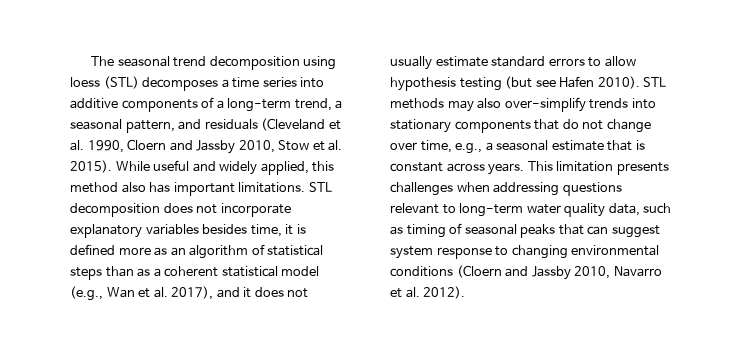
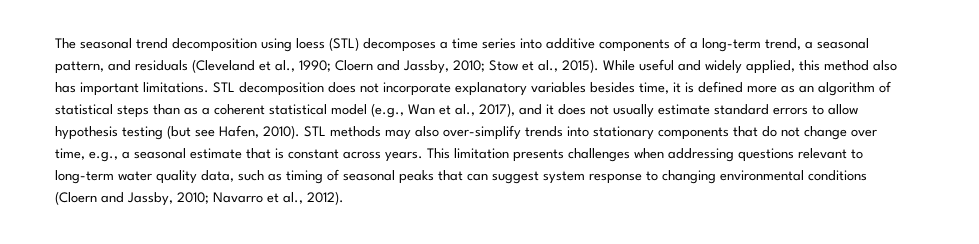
[70,139,275,154] al. 1990, Cloern and Jassby 2010, -> [275,60,485,74] al., 1990; Cloern and Jassby, 2010;
[328,140,343,151] al. -> [538,60,558,72] al.,
[153,287,168,298] al. -> [455,104,475,116] al.,
[559,76,595,88] Hafen -> [219,125,259,138] Hafen,
[531,266,611,280] Jassby 2010, -> [127,192,209,206] Jassby, 2010;
[405,287,420,298] al. -> [283,192,303,204] al.,

